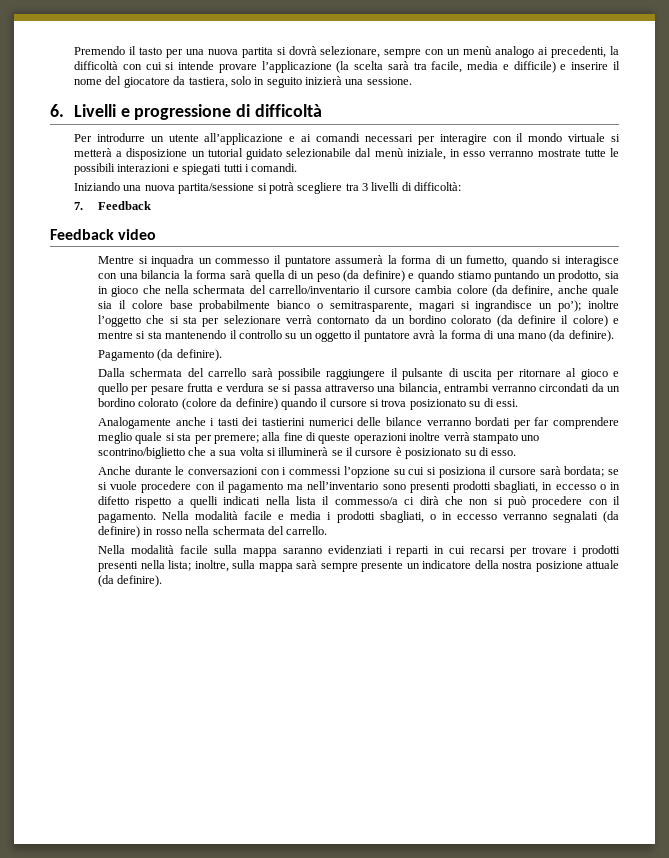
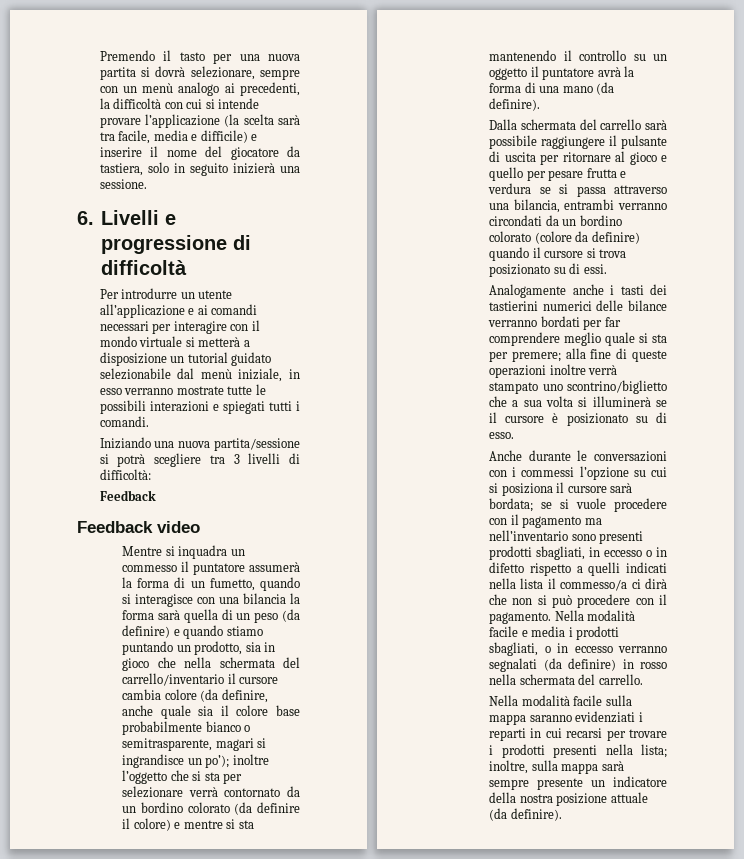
[74,202,84,210] 7. -> (151, 474) none
[98,349,222,361] // Pagamento (da definire). -> (541, 104) none

